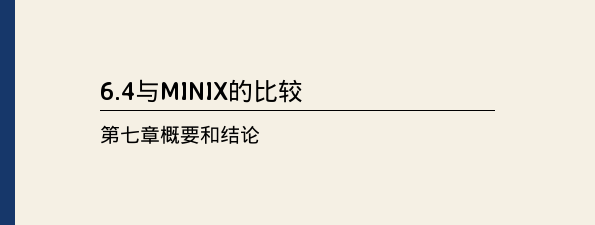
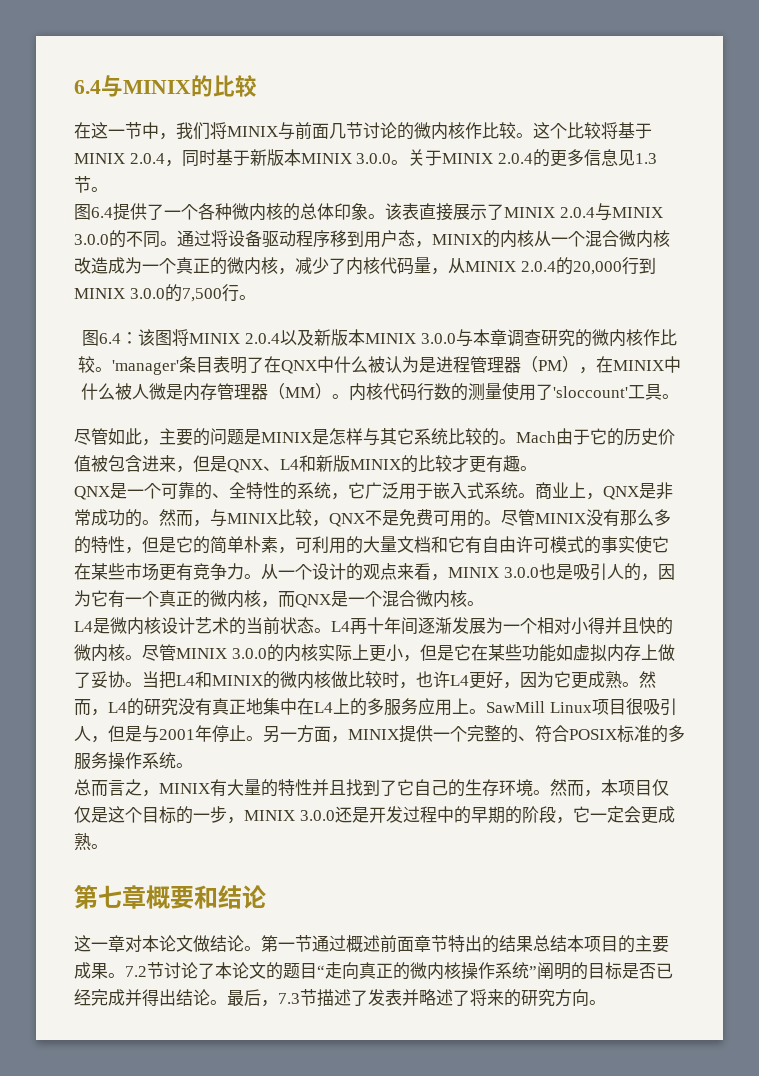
[100,125,260,144] 第七章概要和结论 -> [74,122,652,140] [74,149,657,167] [74,176,108,193] [74,203,663,221] [74,230,670,248] [74,257,656,275] [74,284,256,302] [82,329,677,347] [78,356,681,375] [80,382,679,401] [74,428,675,446] [74,455,537,473] [74,482,673,500] [74,509,671,527] [74,535,669,554] [74,563,675,581] [74,590,484,608] [74,617,673,635] [74,644,675,662] [74,671,656,689] [74,698,677,716] [74,725,685,743] [74,752,193,770] [74,779,669,797] [74,806,675,824] [74,833,108,851] [74,885,266,909] [74,935,669,953] [74,962,673,980] [74,989,606,1007] 在这一节中，我们将MINIX与前面几节讨论的微内核作比较。这个比较将基于MINIX 2.0.4，同时基于新版本MINIX 3.0.0。关于MINIX 2.0.4的更多信息见1.3节。 // 图6.4提供了一个各种微内核的总体印象。该表直接展示了MINIX 2.0.4与MINIX 3.0.0的不同。通过将设备驱动程序移到用户态，MINIX的内核从一个混合微内核改造成为一个真正的微内核，减少了内核代码量，从MINIX 2.0.4的20,000行到MINIX 3.0.0的7,500行。 // 图6.4：该图将MINIX 2.0.4以及新版本MINIX 3.0.0与本章调查研究的微内核作比较。'manager'条目表明了在QNX中什么被认为是进程管理器（PM），在MINIX中什么被人微是内存管理器（MM）。内核代码行数的测量使用了'sloccount'工具。 // 尽管如此，主要的问题是MINIX是怎样与其它系统比较的。Mach由于它的历史价值被包含进来，但是QNX、L4和新版MINIX的比较才更有趣。 // QNX是一个可靠的、全特性的系统，它广泛用于嵌入式系统。商业上，QNX是非常成功的。然而，与MINIX比较，QNX不是免费可用的。尽管MINIX没有那么多的特性，但是它的简单朴素，可利用的大量文档和它有自由许可模式的事实使它在某些市场更有竞争力。从一个设计的观点来看，MINIX 3.0.0也是吸引人的，因为它有一个真正的微内核，而QNX是一个混合微内核。 // L4是微内核设计艺术的当前状态。L4再十年间逐渐发展为一个相对小得并且快的微内核。尽管MINIX 3.0.0的内核实际上更小，但是它在某些功能如虚拟内存上做了妥协。当把L4和MINIX的微内核做比较时，也许L4更好，因为它更成熟。然而，L4的研究没有真正地集中在L4上的多服务应用上。SawMill Linux项目很吸引人，但是与2001年停止。另一方面，MINIX提供一个完整的、符合POSIX标准的多服务操作系统。 // 总而言之，MINIX有大量的特性并且找到了它自己的生存环境。然而，本项目仅仅是这个目标的一步，MINIX 3.0.0还是开发过程中的早期的阶段，它一定会更成熟。 // 第七章概要和结论 // 这一章对本论文做结论。第一节通过概述前面章节特出的结果总结本项目的主要成果。7.2节讨论了本论文的题目“走向真正的微内核操作系统”阐明的目标是否已经完成并得出结论。最后，7.3节描述了发表并略述了将来的研究方向。

